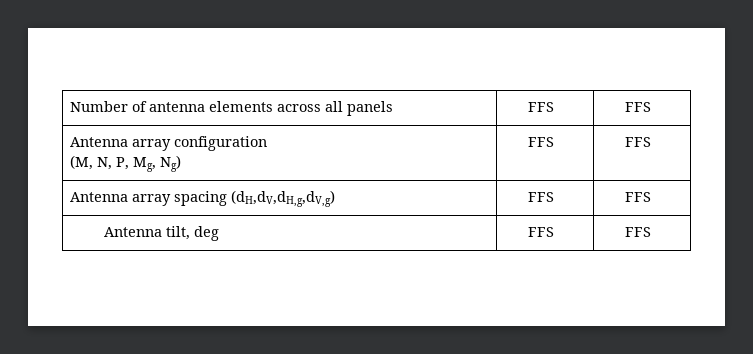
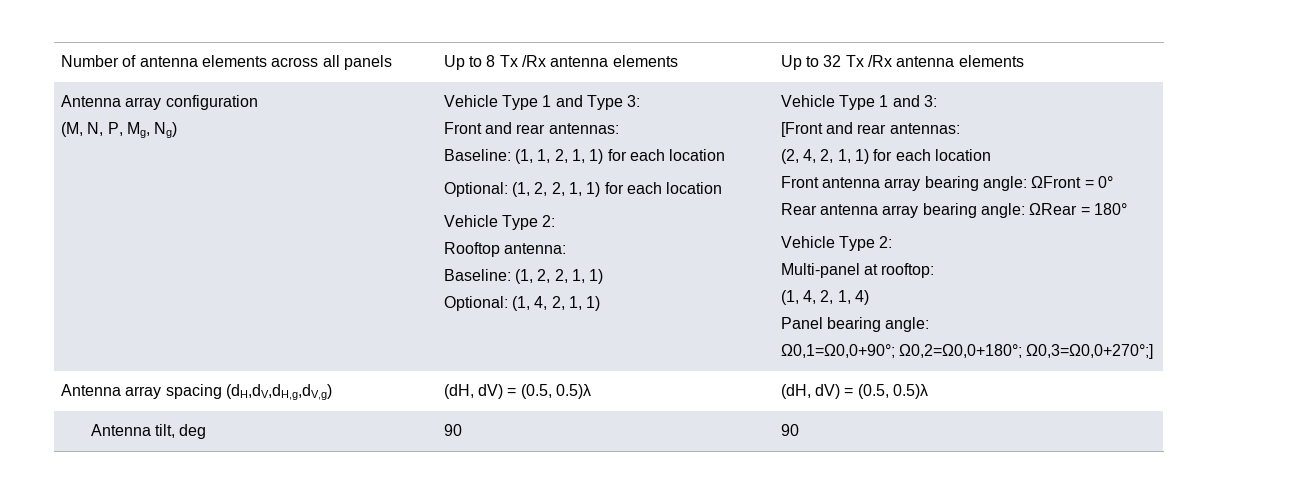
[528,102,555,112] [625,102,652,112] FFS | FFS -> [443,55,678,70] [780,55,1024,70] Up to 8 Tx /Rx antenna elements | Up to 32 Tx /Rx antenna elements
[528,137,555,147] [625,137,652,147] [69,190,335,207] [528,192,555,202] [625,192,652,202] FFS | FFS // Antenna array spacing (dH,dV,dH,g,dV,g) | FFS | FFS -> [443,95,641,110] [443,122,619,134] [443,149,726,164] [443,182,723,197] [443,215,556,230] [443,242,566,257] [443,269,604,284] [443,296,601,311] [780,95,937,110] [780,122,960,137] [780,149,991,164] [780,176,1113,191] [780,203,1127,218] [780,236,893,251] [780,263,935,278] [780,290,869,305] [780,317,930,332] [780,344,1154,359] [61,384,332,400] [443,384,591,399] [780,384,928,399] Vehicle Type 1 and Type 3: // Front and rear antennas: // Baseline: (1, 1, 2, 1, 1) for each location // Optional: (1, 2, 2, 1, 1) for each location // Vehicle Type 2: // Rooftop antenna: // Baseline: (1, 2, 2, 1, 1) // Optional: (1, 4, 2, 1, 1) | Vehicle Type 1 and 3: // [Front and rear antennas: // (2, 4, 2, 1, 1) for each location // Front antenna array bearing angle: ΩFront = 0° // Rear antenna array bearing angle: ΩRear = 180° // Vehicle Type 2: // Multi-panel at rooftop: // (1, 4, 2, 1, 4) // Panel bearing angle: // Ω0,1=Ω0,0+90°; Ω0,2=Ω0,0+180°; Ω0,3=Ω0,0+270°;] // Antenna array spacing (dH,dV,dH,g,dV,g) | (dH, dV) = (0.5, 0.5)λ | (dH, dV) = (0.5, 0.5)λ
[528,227,555,237] [625,227,652,237] FFS | FFS -> [443,424,462,436] [780,424,799,436] 90 | 90

